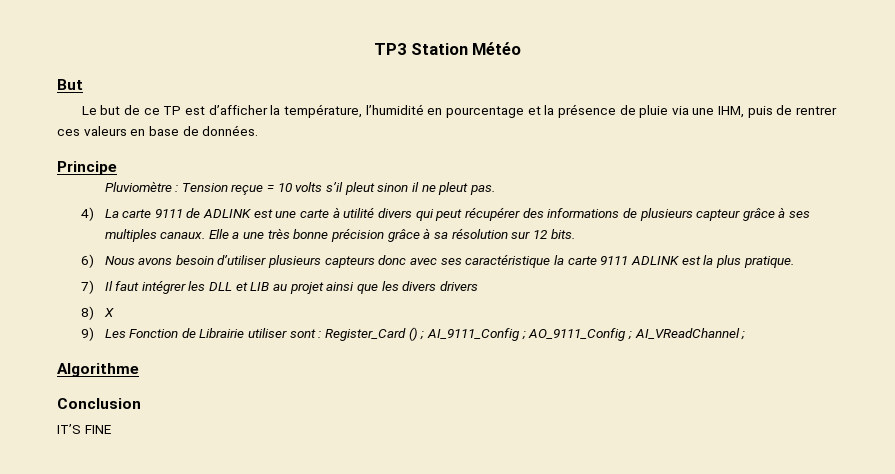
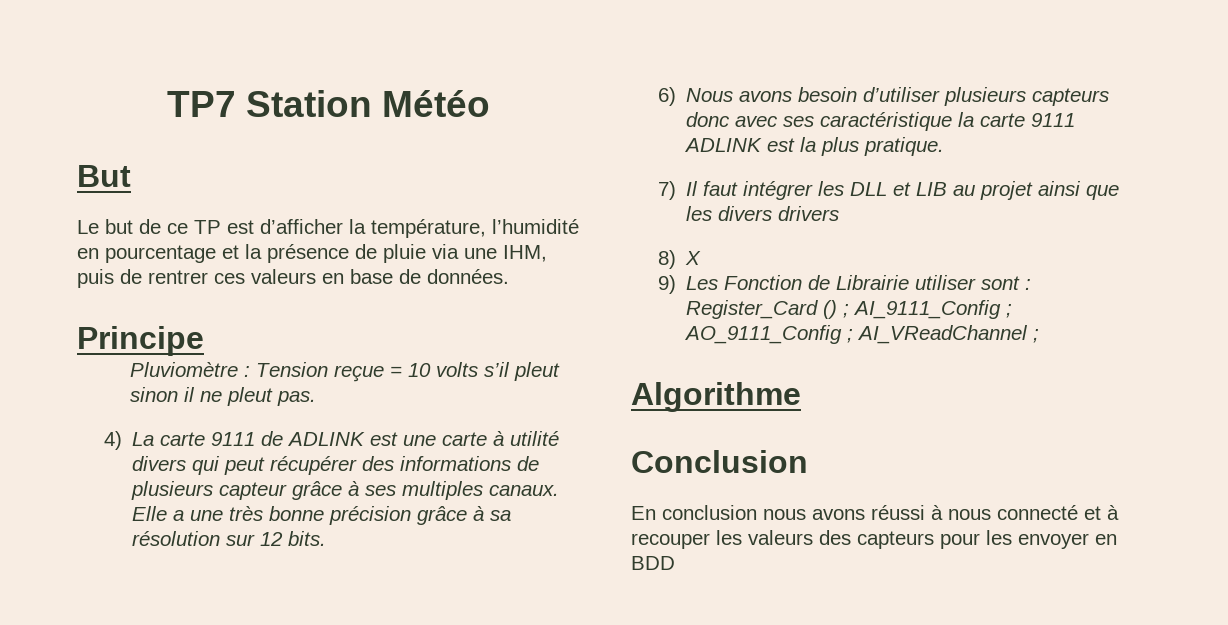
[374,43,407,55] TP3 -> [167,91,236,117] TP7
[57,424,111,434] IT’S FINE -> [631,505,1119,520] [631,530,1117,549] [631,556,675,570] En conclusion nous avons réussi à nous connecté et à recouper les valeurs des capteurs pour les envoyer en BDD

